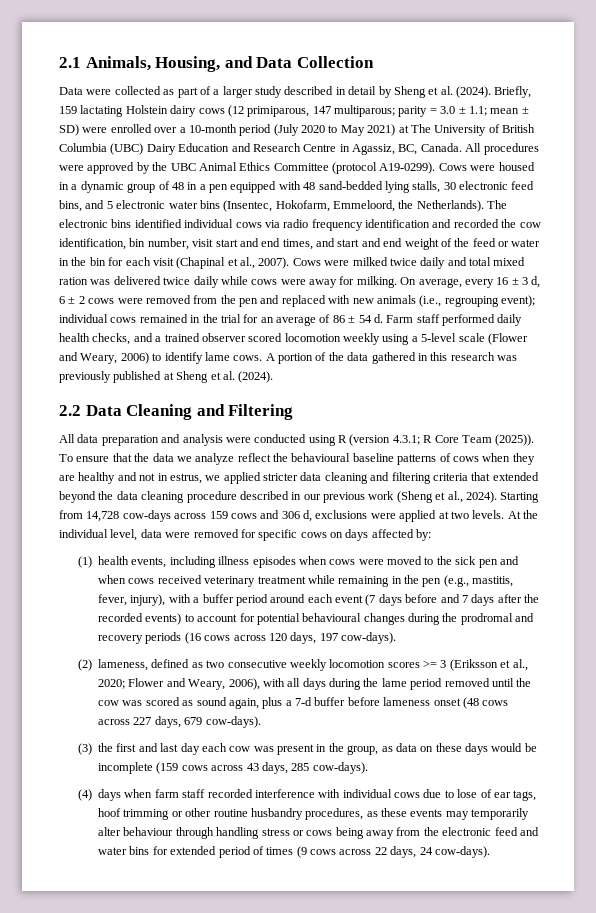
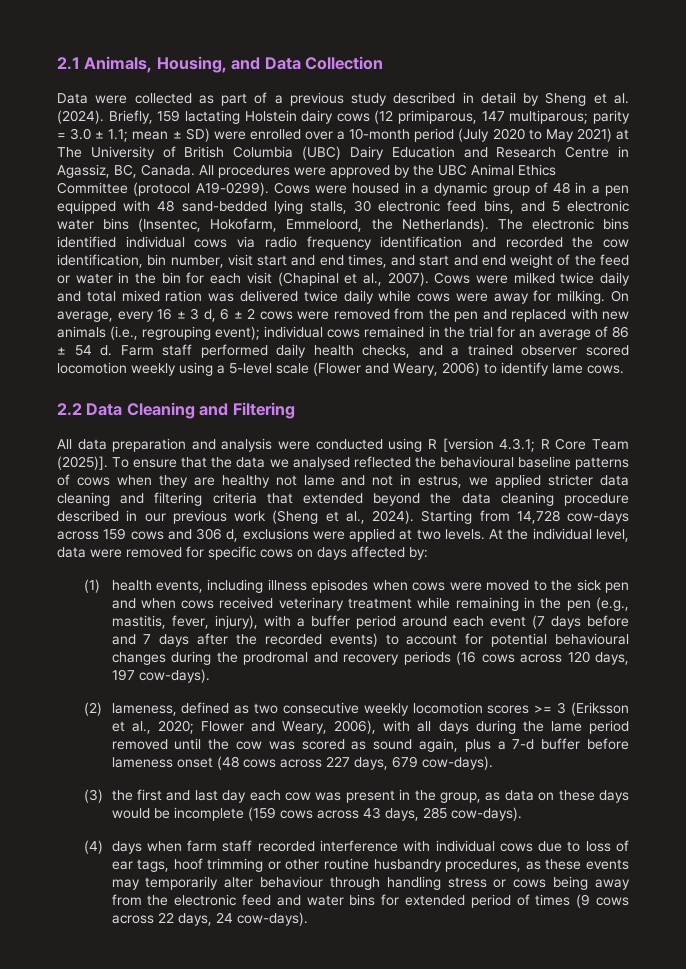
[222,86,253,98] larger -> [289,92,344,106] previous
[265,352,517,364] [59,371,274,383] A portion of the data gathered in this research was previously published at Sheng et al. (2024). -> (624, 369) none
[349,434,391,446] (version -> [442,438,494,452] [version
[495,434,535,446] (2025)). -> [57,456,108,470] (2025)].
[195,453,271,465] analyze reflect -> [292,456,411,470] analysed reflected
(116, 478) none -> [275,475,335,486] not lame
[457,789,478,798] lose -> [585,841,611,852] loss

